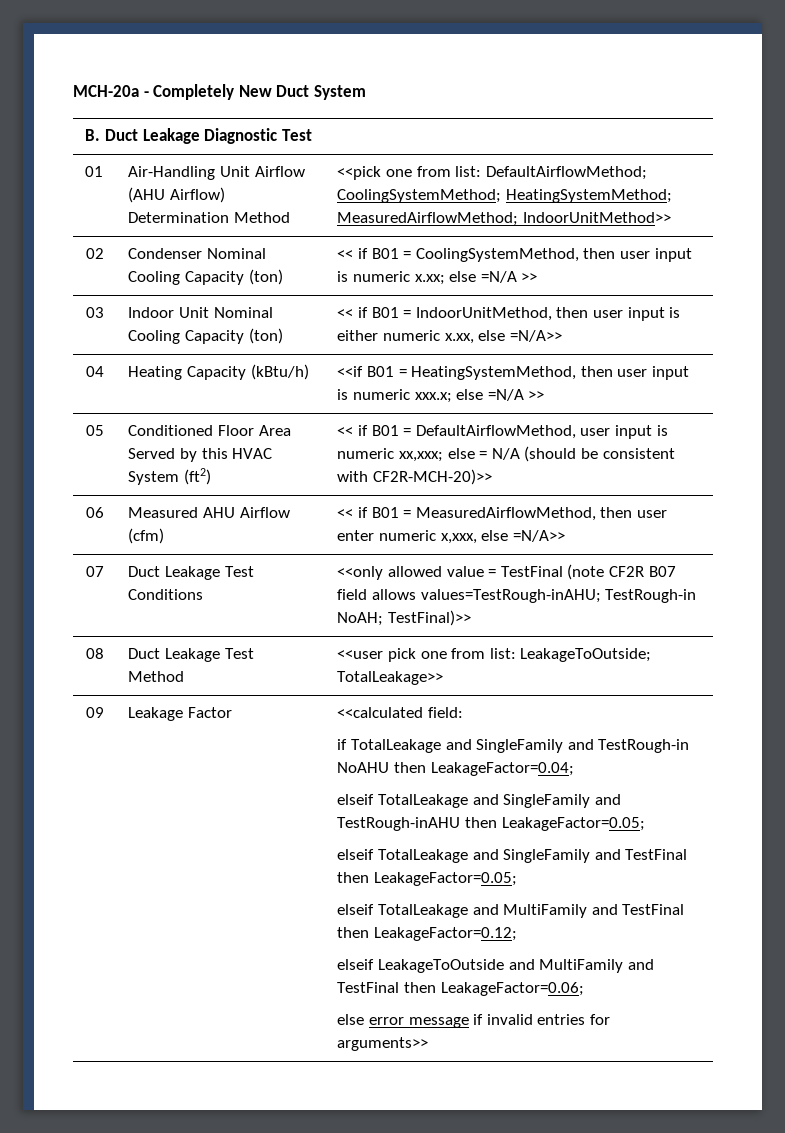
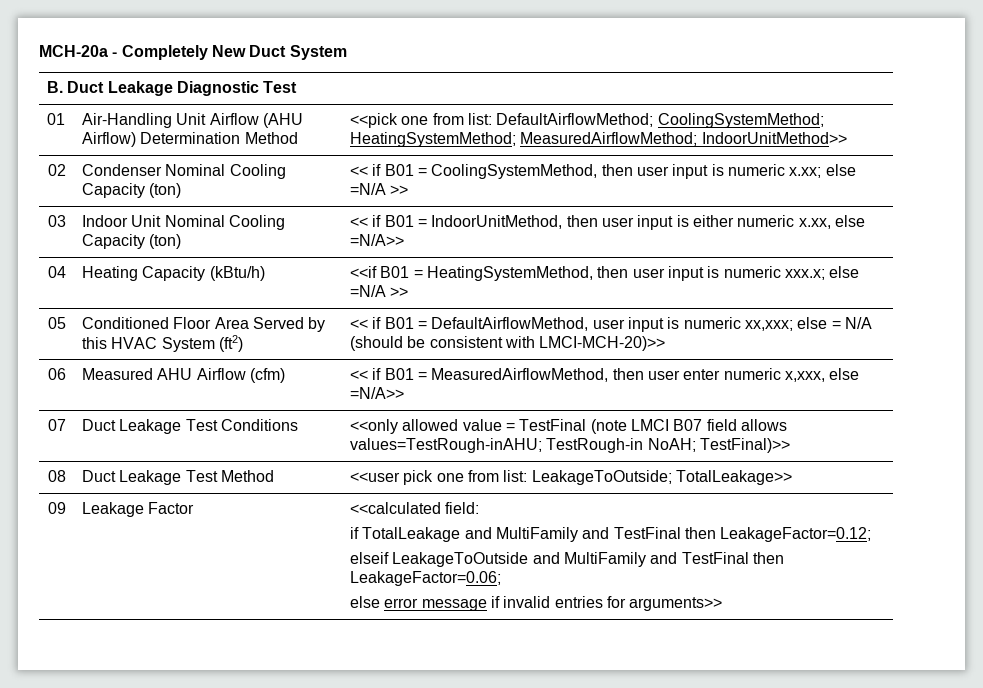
[373,469,493,485] CF2R-MCH-20)>> -> [539,336,666,351] LMCI-MCH-20)>>
[608,566,644,577] CF2R -> [631,419,670,431] LMCI
[476,739,690,753] [337,762,574,776] [337,794,621,808] [337,817,645,831] [337,849,688,863] [337,872,518,886] [337,904,499,918] SingleFamily and TestRough-in NoAHU then LeakageFactor=0.04; // elseif TotalLeakage and SingleFamily and TestRough-inAHU then LeakageFactor=0.05; // elseif TotalLeakage and SingleFamily and TestFinal then LeakageFactor=0.05; // elseif TotalLeakage and -> (492, 533) none

